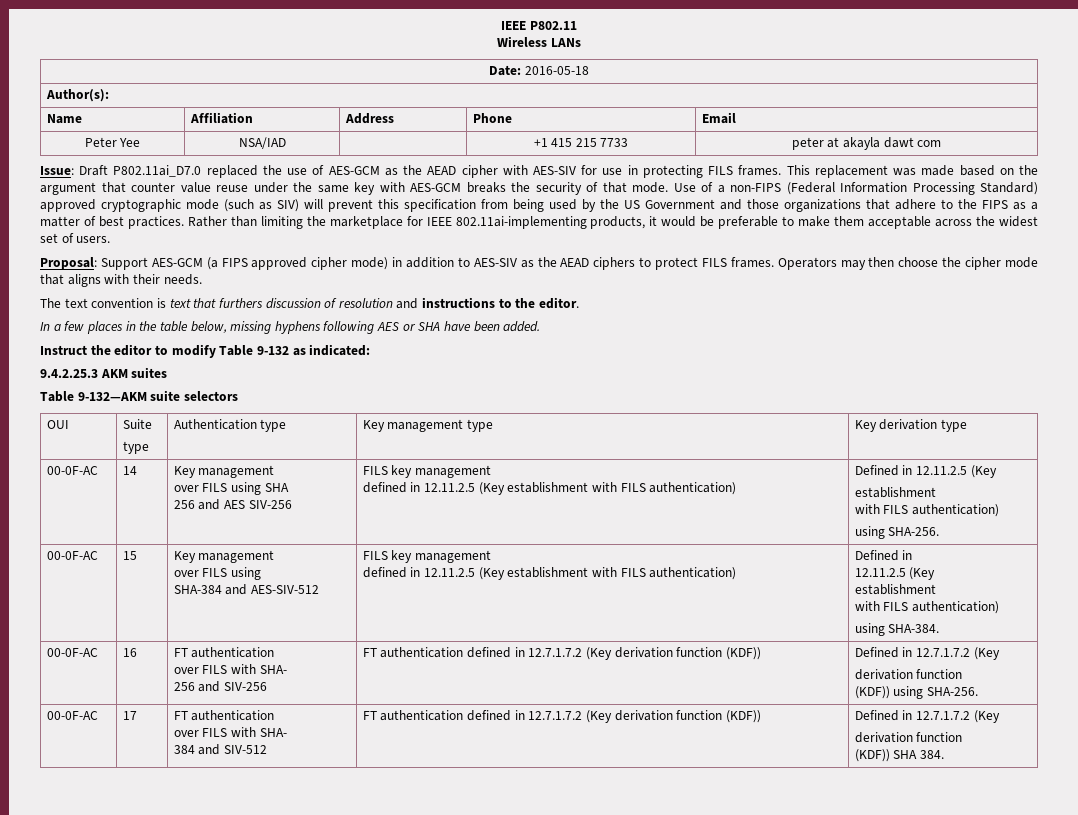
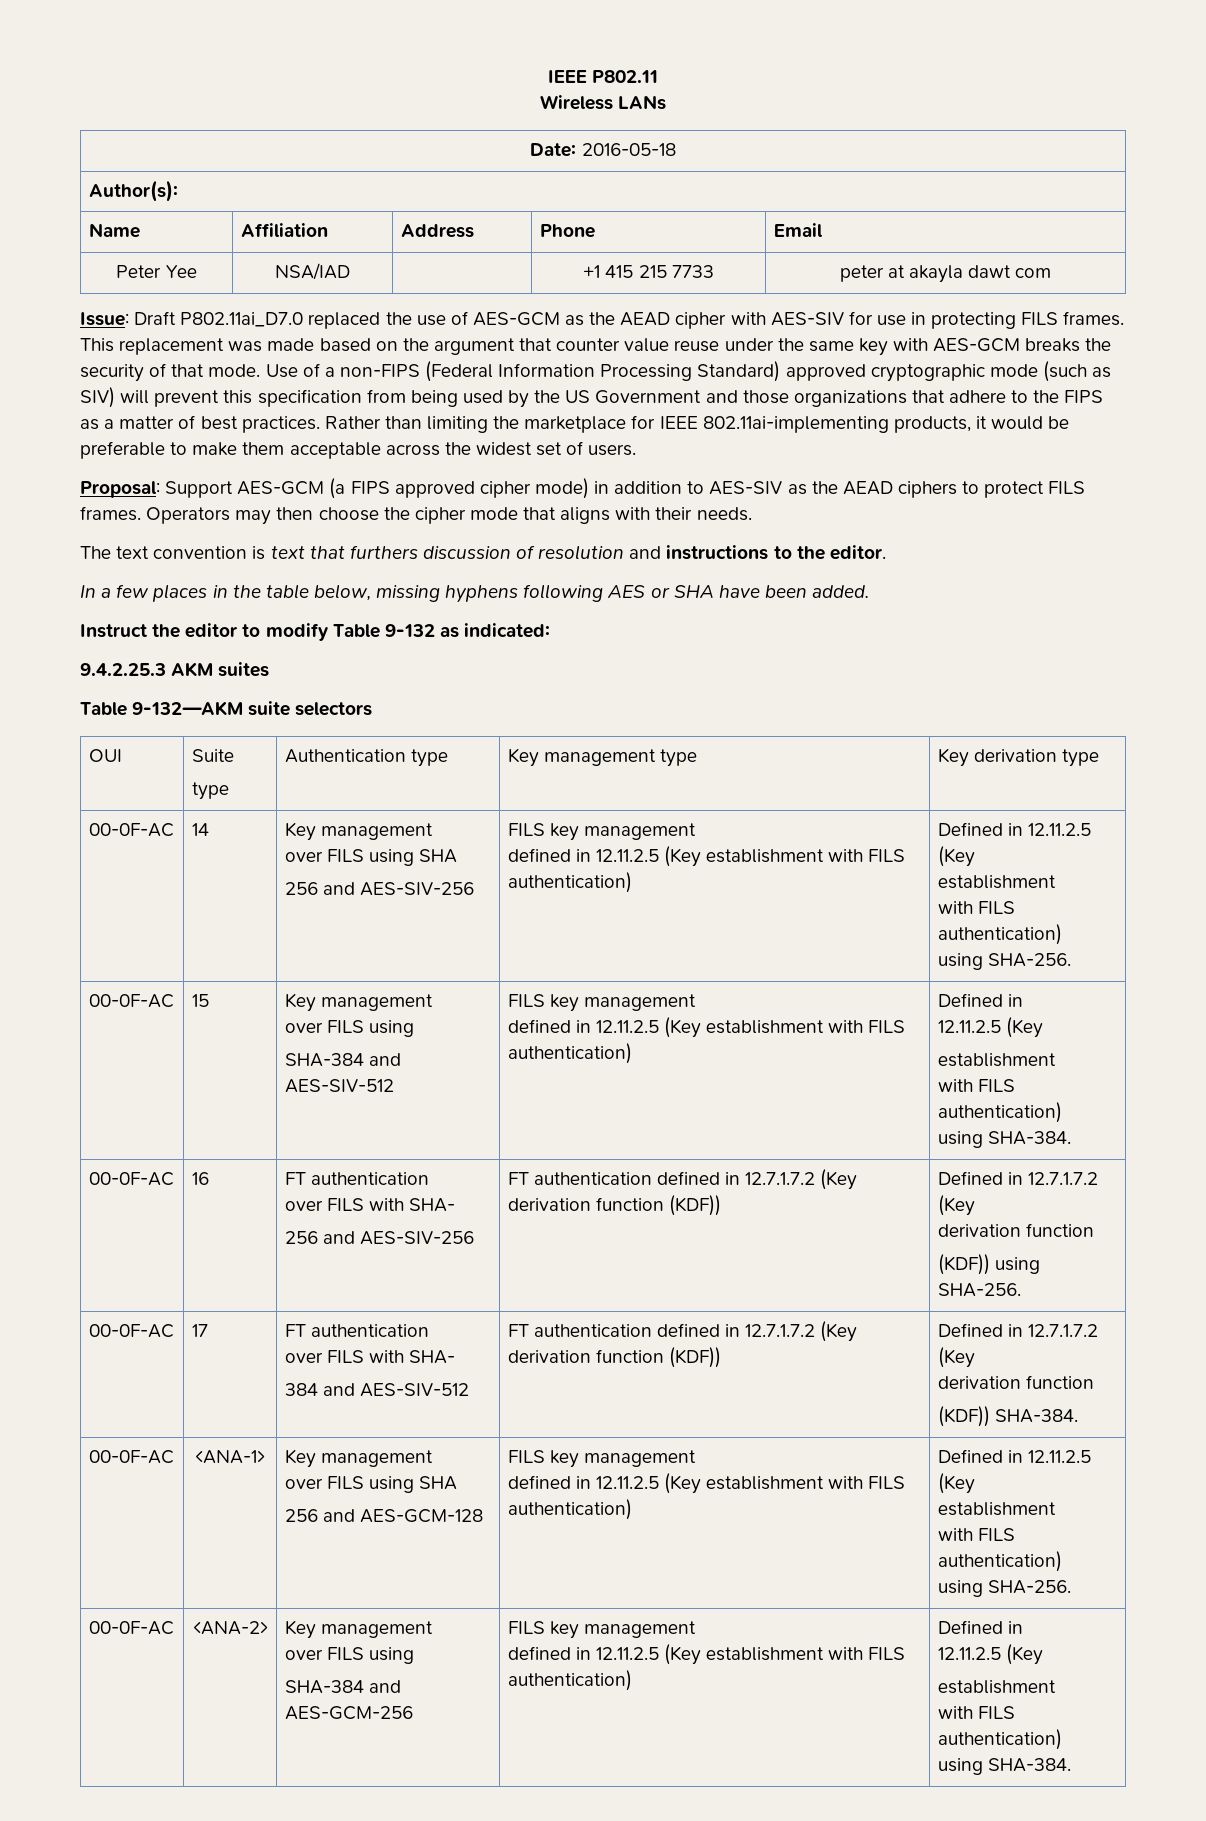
[224,500,292,509] AES SIV-256 -> [359,882,474,896] AES-SIV-256
[224,682,268,691] SIV-256 -> [359,1231,474,1245] AES-SIV-256
[224,745,268,754] SIV-512 -> [359,1383,469,1397] AES-SIV-512
[893,750,945,759] SHA 384. -> [994,1409,1078,1423] [88,1450,174,1464] [195,1450,265,1464] [284,1449,433,1468] [284,1476,457,1493] [284,1509,483,1523] [507,1450,696,1468] [507,1473,906,1494] [507,1499,632,1520] [937,1449,1091,1463] [937,1473,975,1494] [937,1502,1056,1516] [937,1528,1015,1541] [937,1551,1062,1572] [937,1580,1071,1597] [88,1621,174,1635] [192,1621,268,1635] [284,1620,433,1639] [284,1647,414,1664] [284,1680,401,1694] [284,1706,413,1720] [507,1621,696,1639] [507,1644,906,1665] [507,1670,632,1691] [937,1620,1023,1634] [937,1644,1043,1665] [937,1680,1056,1694] [937,1706,1015,1719] [937,1729,1062,1750] [937,1758,1071,1775] SHA-384. // 00-0F-AC | <ANA-1> | Key management // over FILS using SHA // 256 and AES-GCM-128 | FILS key management // defined in 12.11.2.5 (Key establishment with FILS authentication) | Defined in 12.11.2.5 (Key // establishment // with FILS authentication) // using SHA-256. // 00-0F-AC | <ANA-2> | Key management // over FILS using // SHA-384 and AES-GCM-256 | FILS key management // defined in 12.11.2.5 (Key establishment with FILS authentication) | Defined in // 12.11.2.5 (Key // establishment // with FILS authentication) // using SHA-384.

